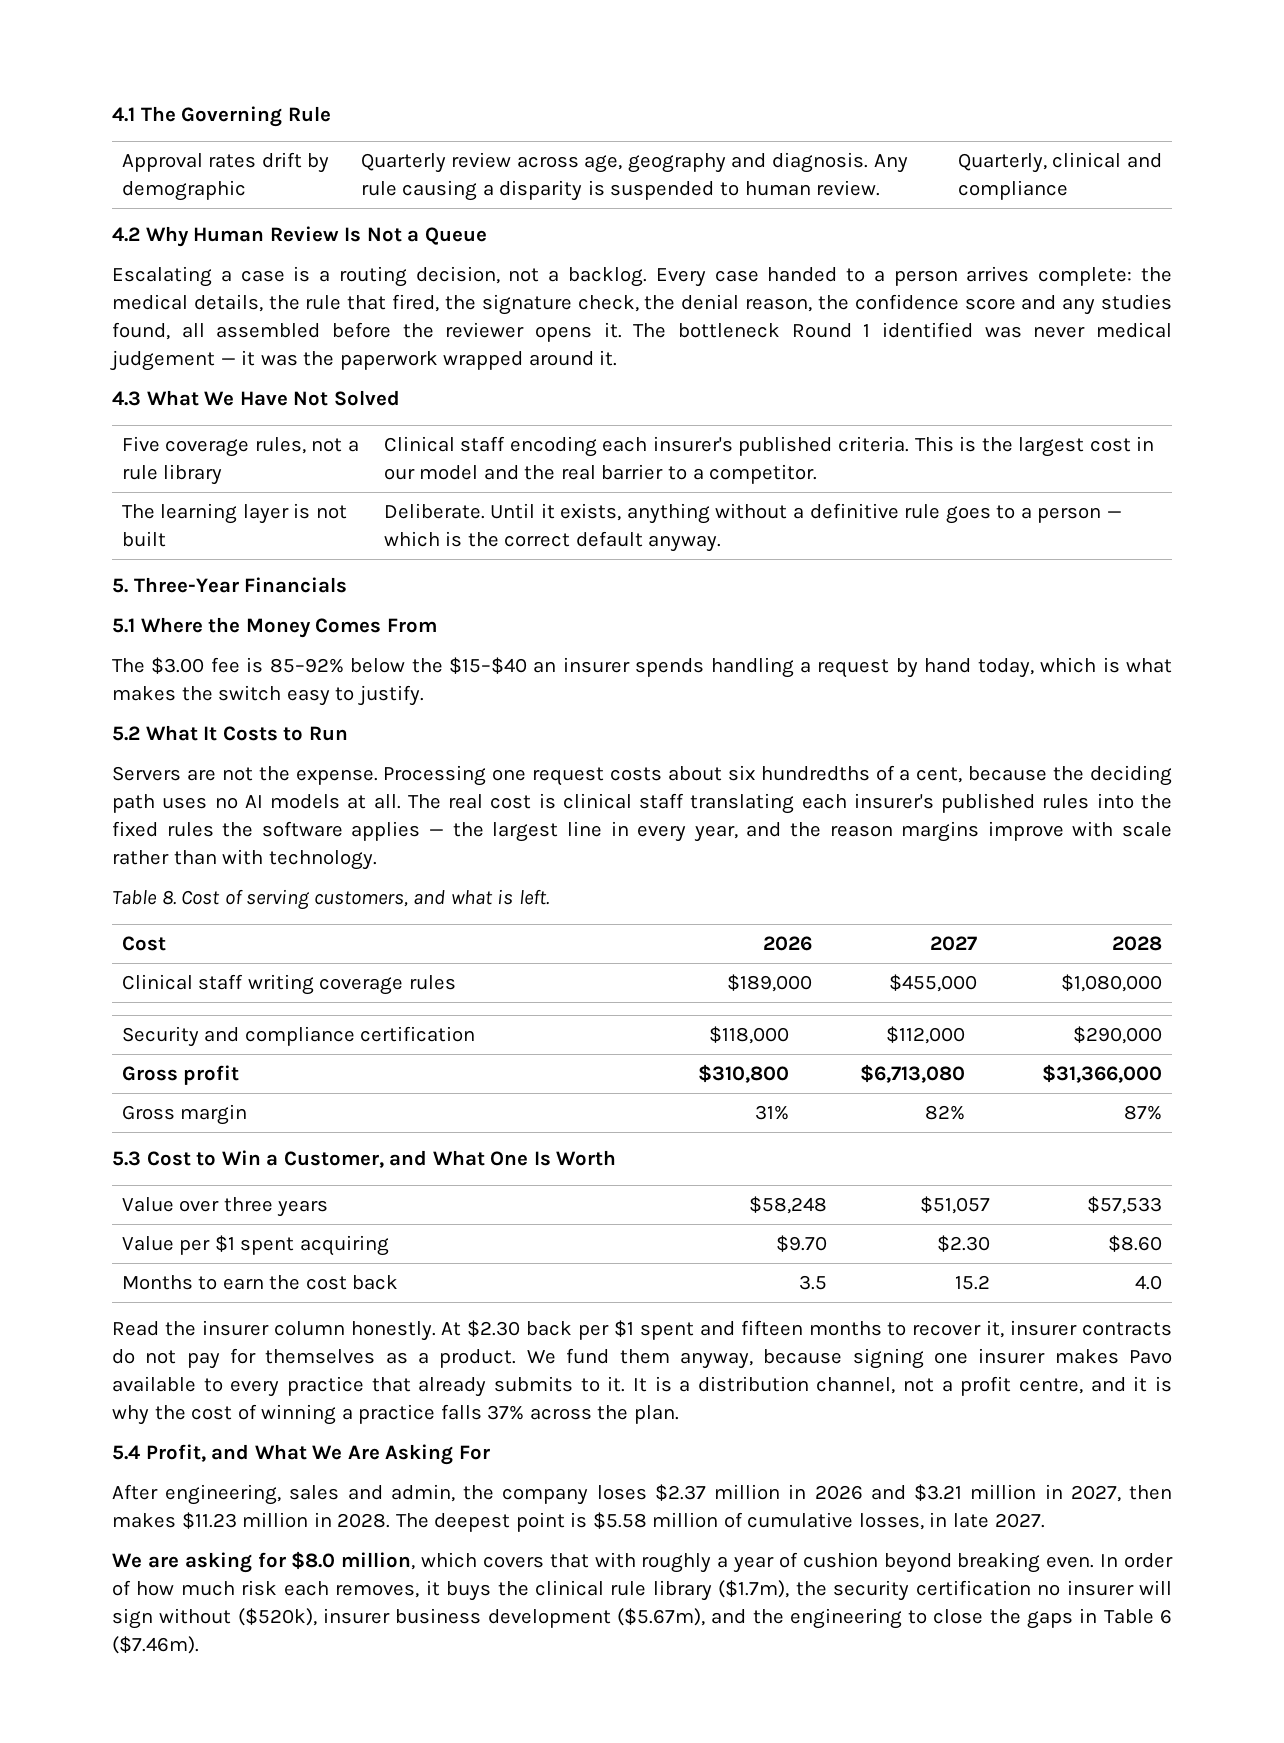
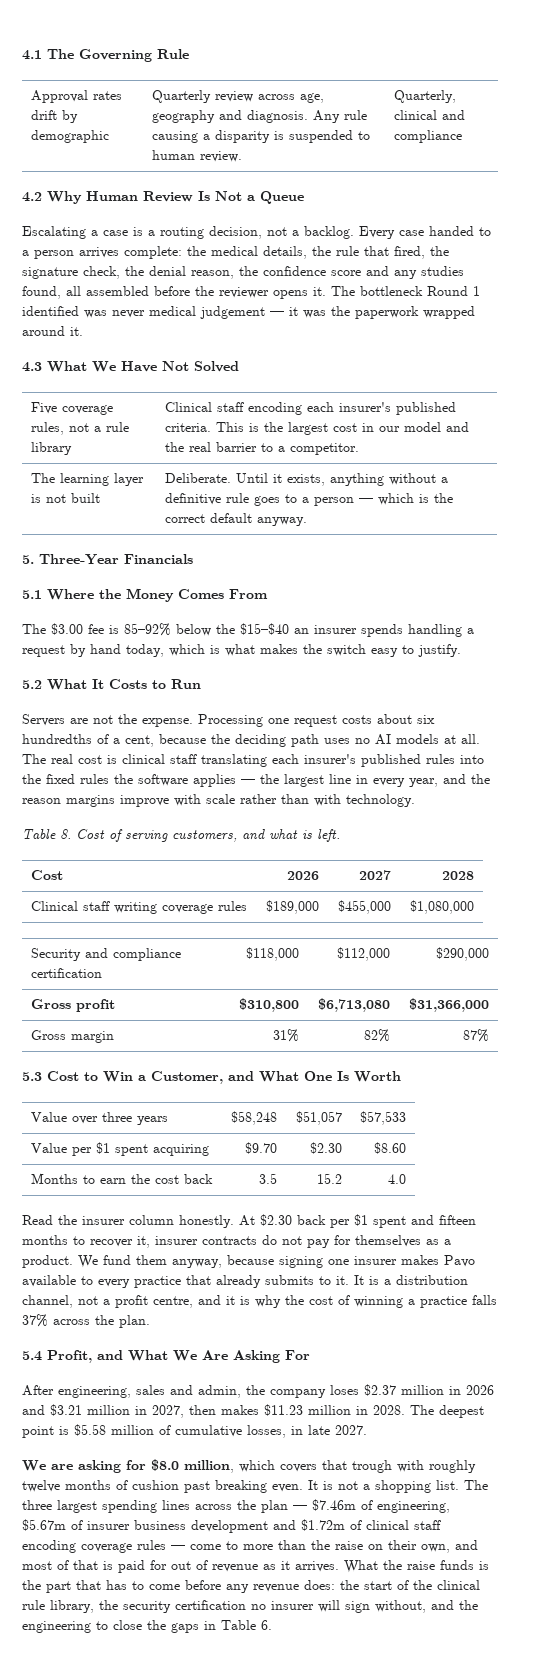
(589, 1560) none -> [352,1460,392,1473] trough
[717,1556,775,1573] a year -> [22,1480,111,1492] twelve months
[883,1553,952,1573] beyond -> [184,1481,210,1493] past
[1100,1553,1174,1568] [112,1580,492,1601] In order of how much risk each removes, it buys -> [308,1480,488,1493] [22,1499,450,1513] [22,1519,441,1533] [22,1540,478,1553] [22,1560,489,1573] [22,1580,409,1593] It is not a shopping list. The three largest spending lines across the plan — $7.46m of engineering, $5.67m of insurer business development and $1.72m of clinical staff encoding coverage rules — come to more than the raise on their own, and most of that is paid for out of revenue as it arrives. What the raise funds is the part that has to come before any revenue does: the start of
[652,1580,790,1601] library ($1.7m), -> [50,1600,94,1613] library,
[159,1608,705,1628] without ($520k), insurer business development ($5.67m), -> [375,1600,426,1613] without,
[1160,1609,1172,1624] [112,1636,199,1654] 6 ($7.46m). -> [261,1620,272,1630] 6.

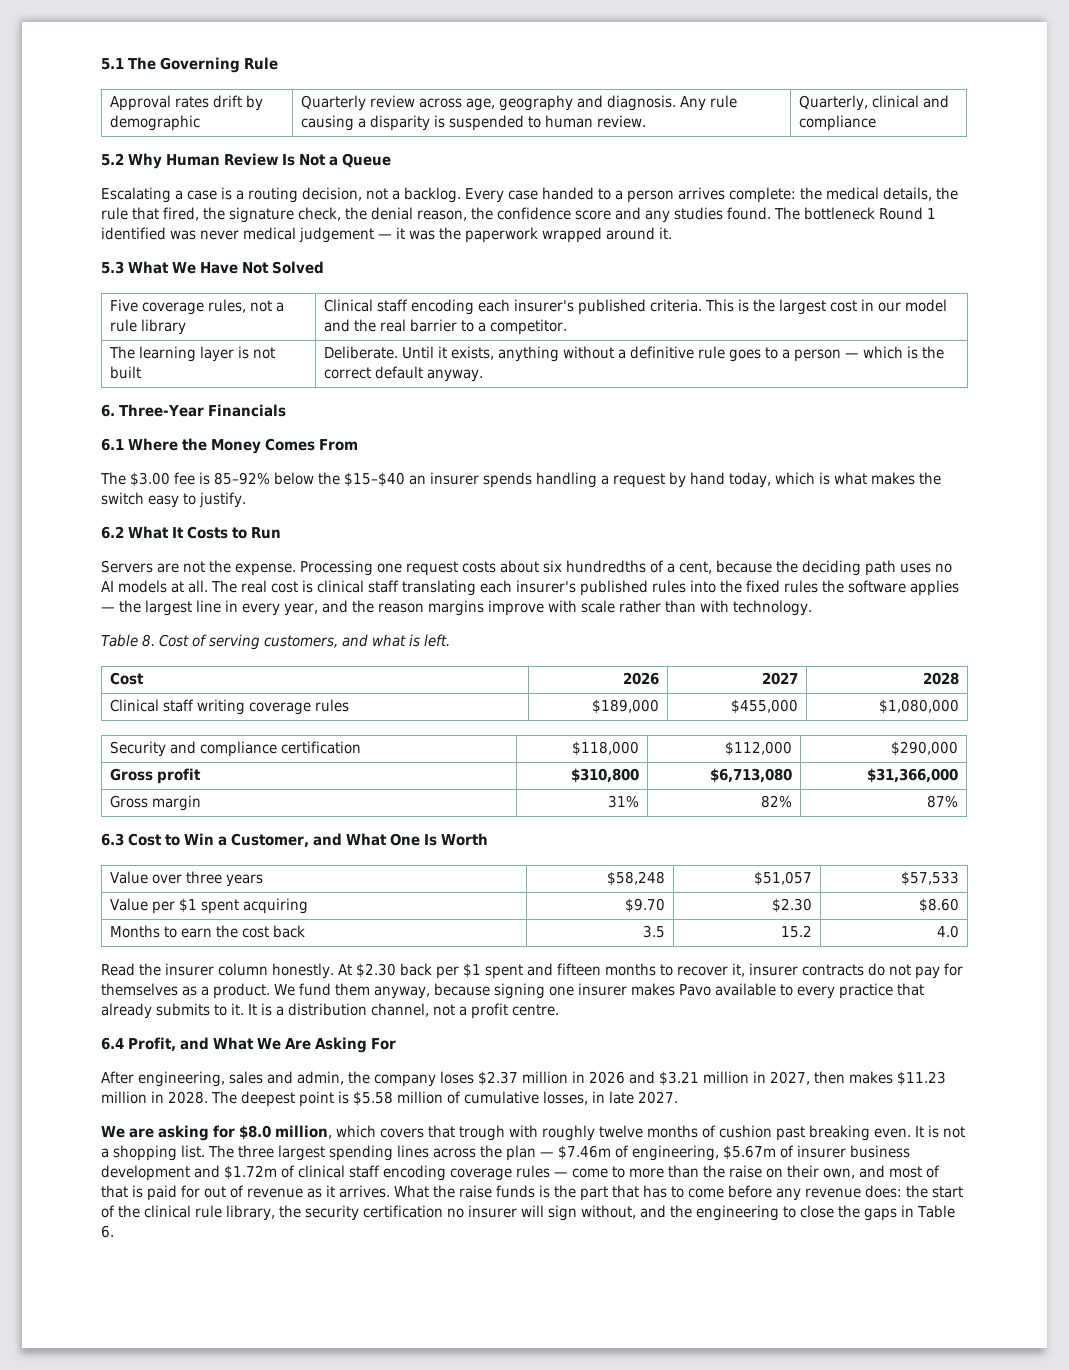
[22,50,42,60] 4.1 -> [101,58,124,70] 5.1
[22,192,42,202] 4.2 -> [101,153,124,166] 5.2
[22,286,326,299] found, all assembled before the reviewer opens it. -> [727,207,771,220] found.
[22,362,42,372] 4.3 -> [101,261,124,274] 5.3
[22,555,34,564] 5. -> [101,404,115,417] 6.
[22,590,42,599] 5.1 -> [101,438,124,451] 6.1
[22,680,42,689] 5.2 -> [101,526,124,539] 6.2
[22,1072,42,1081] 5.3 -> [101,833,124,846] 6.3
[153,1295,497,1308] [22,1314,150,1328] [22,1351,42,1361] centre, and it is why the cost of winning a practice falls 37% across the plan. // 5.4 -> [512,1004,559,1016] [101,1037,124,1050] centre. // 6.4

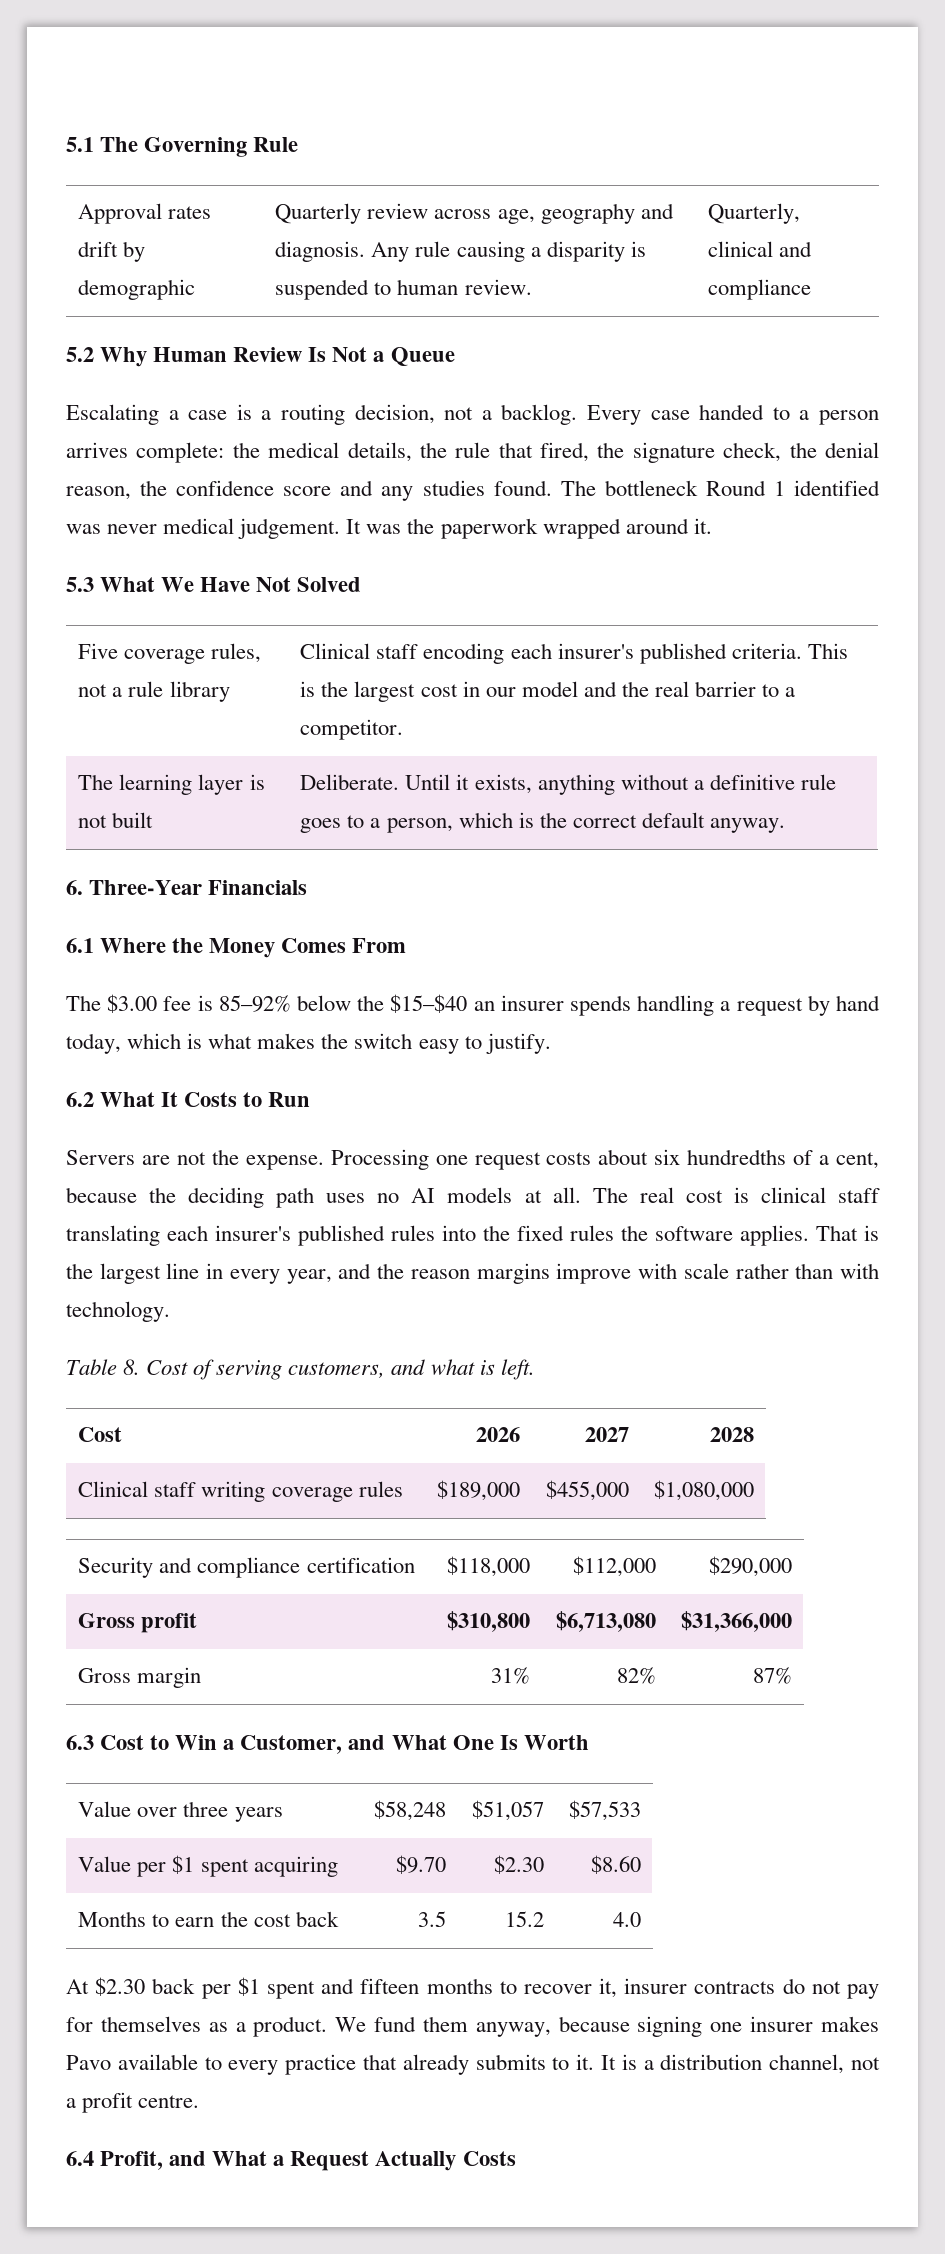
[299,227,405,243] judgement — it -> [238,518,362,539] judgement. It
[793,349,859,362] person — -> [386,818,453,833] person,
[910,580,959,596] [101,607,115,612] applies — -> [740,1225,879,1246] applies. That is
[101,963,334,979] Read the insurer column honestly. -> (641, 1919) none
[257,1037,396,1053] [101,1071,946,1087] [101,1091,678,1107] [101,1125,965,1141] [101,1145,910,1161] [101,1165,940,1181] [101,1185,963,1201] [101,1205,955,1221] [101,1225,114,1238] We Are Asking For // After engineering, sales and admin, the company loses $2.37 million in 2026 and $3.21 million in 2027, then makes $11.23 million in 2028. The deepest point is $5.58 million of cumulative losses, in late 2027. // We are asking for $8.0 million, which covers that trough with roughly twelve months of cushion past breaking even. It is not a shopping list. The three largest spending lines across the plan — $7.46m of engineering, $5.67m of insurer business development and $1.72m of clinical staff encoding coverage rules — come to more than the raise on their own, and most of that is paid for out of revenue as it arrives. What the raise funds is the part that has to come before any revenue does: the start of the clinical rule library, the security certification no insurer will sign without, and the engineering to close the gaps in Table 6. -> [273,2151,516,2171] a Request Actually Costs

